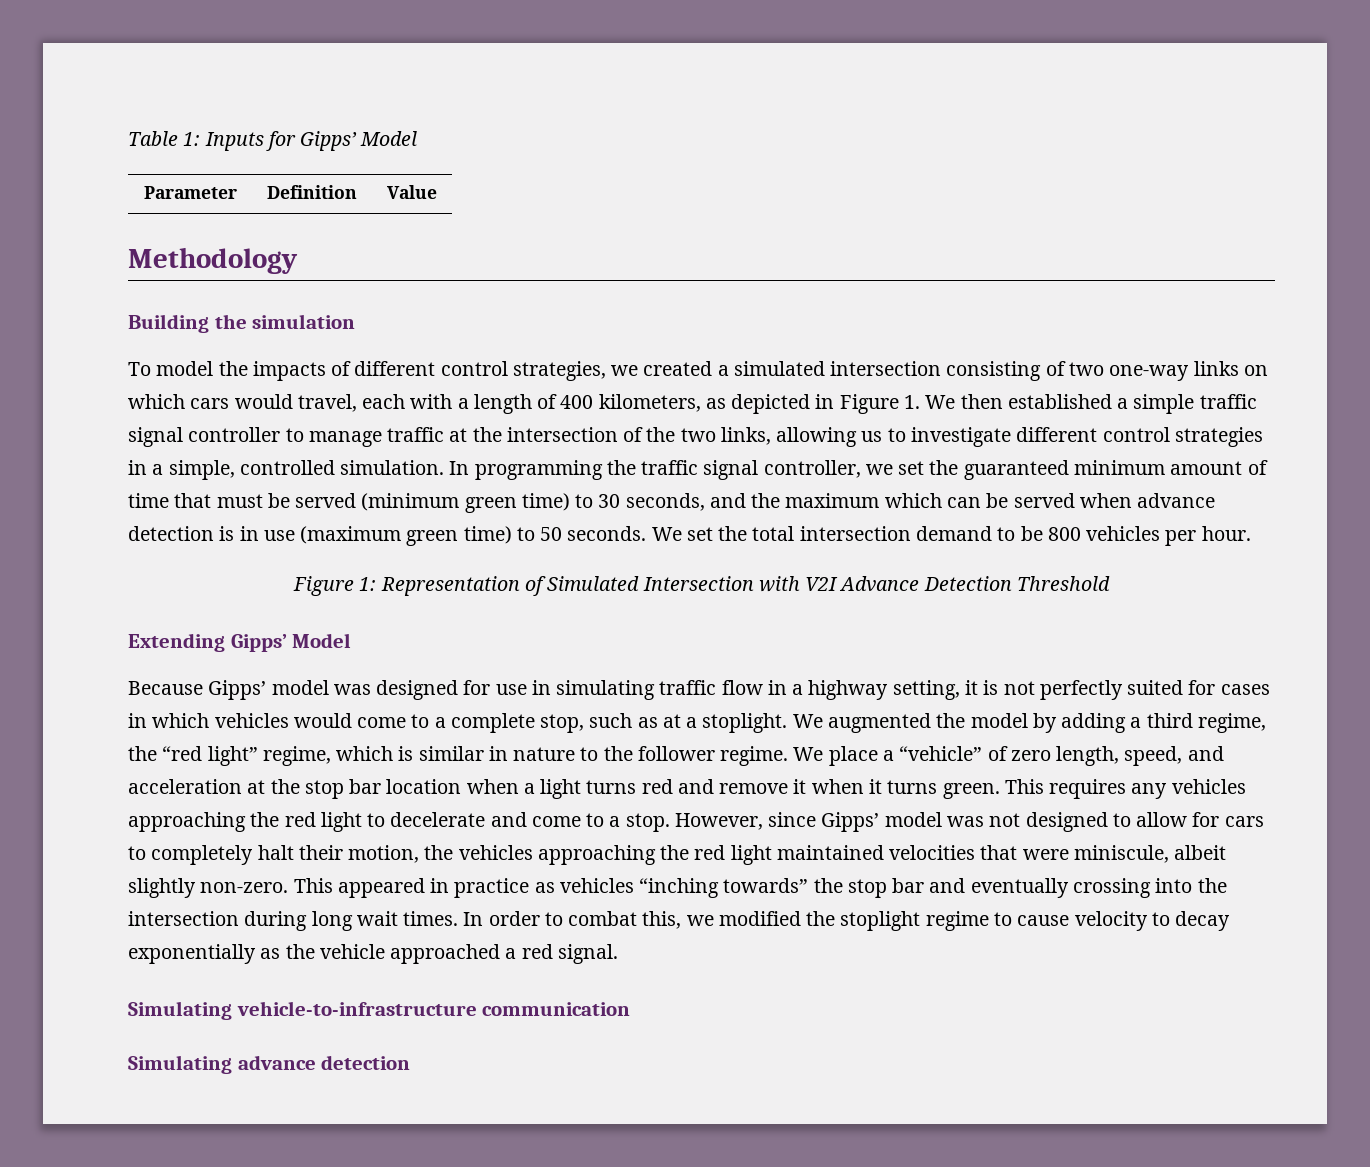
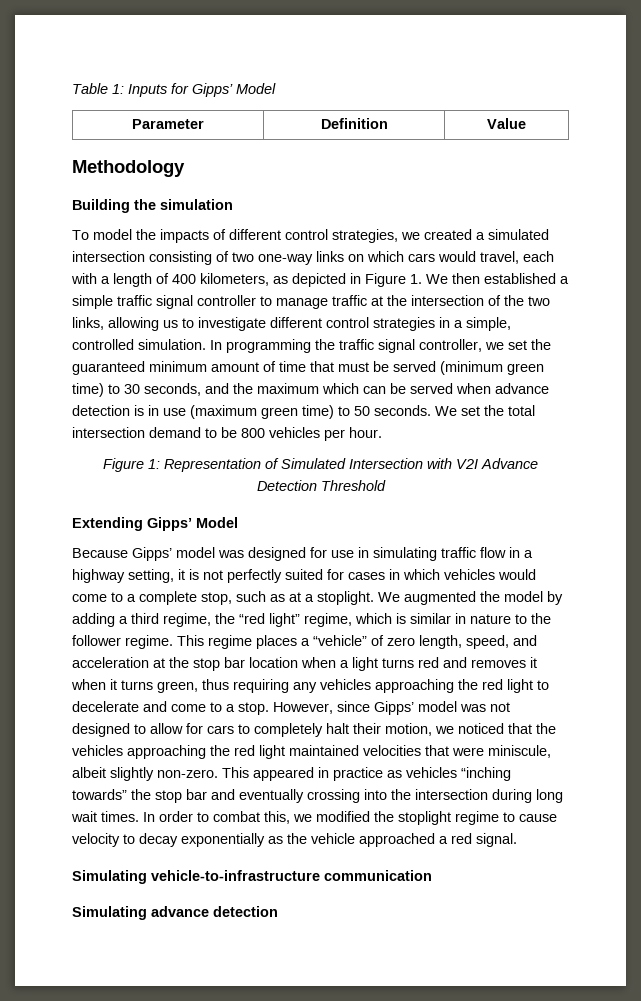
[793,746,878,766] We place -> [177,635,297,649] This regime places
[719,783,789,794] remove -> [471,659,526,668] removes
[942,779,1127,799] green. This requires -> [157,679,289,693] green, thus requiring
(420, 854) none -> [435,723,532,734] we noticed that

